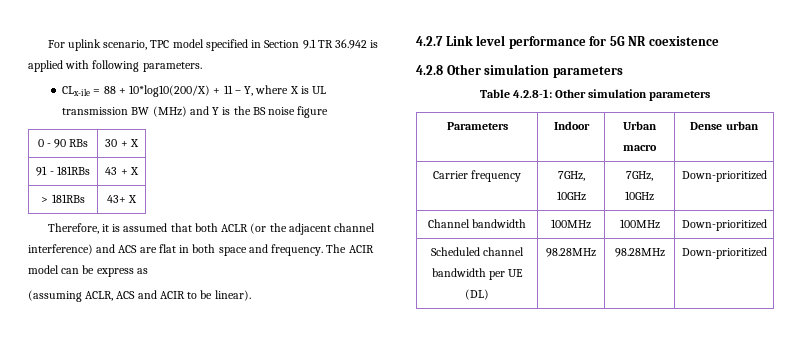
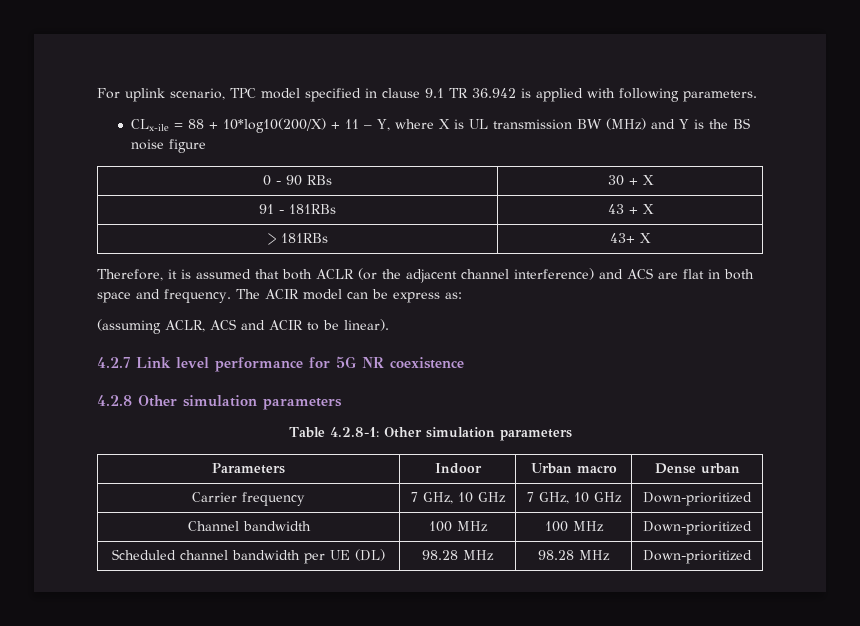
[264,40,300,48] Section -> [382,88,420,98] clause
[136,268,148,274] as -> [444,292,462,299] as:
[557,171,585,181] [556,191,586,201] [626,171,653,181] [625,191,654,201] 7GHz, 10GHz | 7GHz, 10GHz -> [410,492,506,504] [526,492,622,504] 7 GHz, 10 GHz | 7 GHz, 10 GHz
[551,219,591,229] [619,219,660,229] 100MHz | 100MHz -> [428,521,488,532] [544,521,604,532] 100 MHz | 100 MHz
[546,248,596,257] [614,248,665,257] 98.28MHz | 98.28MHz -> [422,550,494,561] [538,550,610,561] 98.28 MHz | 98.28 MHz

